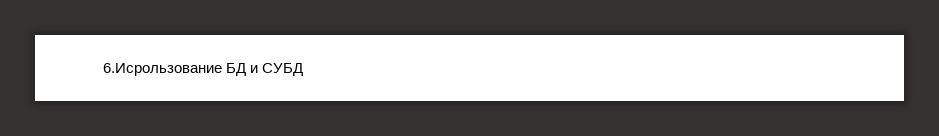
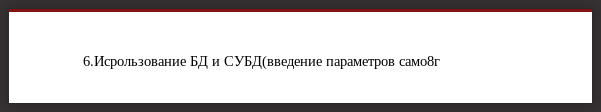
[262,63,304,76] СУБД -> [224,55,440,70] СУБД(введение параметров само8г

